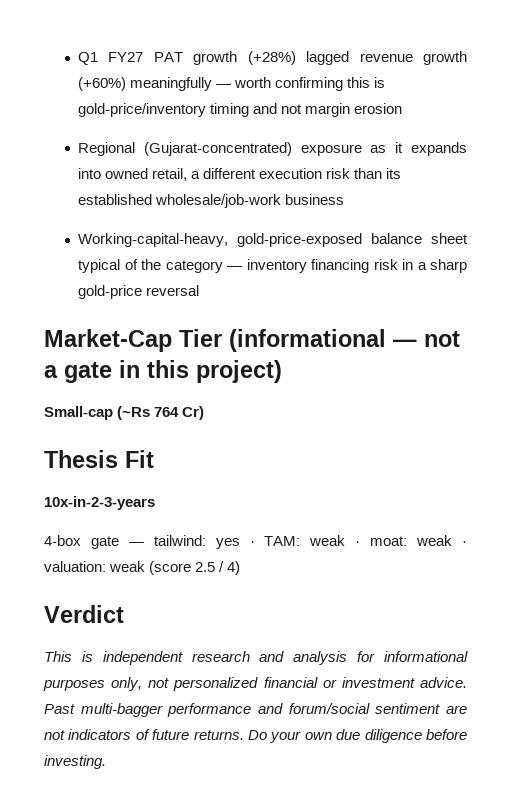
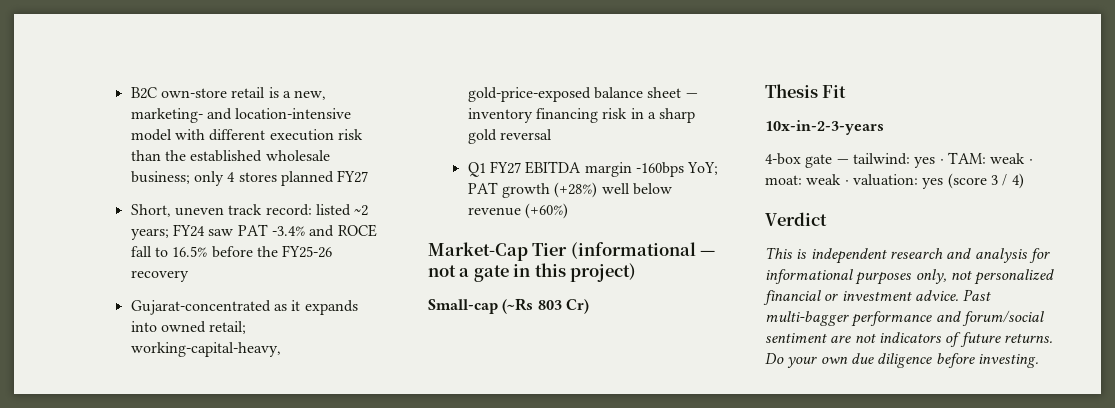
[78,51,468,65] [78,77,386,91] [78,103,403,117] [78,142,362,156] Q1 FY27 PAT growth (+28%) lagged revenue growth (+60%) meaningfully — worth confirming this is gold-price/inventory timing and not margin erosion // Regional (Gujarat-concentrated) exposure -> [130,87,327,100] [130,108,352,123] [130,129,363,141] [130,150,330,162] [130,170,369,186] [130,204,369,217] [130,224,377,240] [130,245,333,258] [130,270,189,282] [130,300,271,315] B2C own-store retail is a new, marketing- and location-intensive model with different execution risk than the established wholesale business; only 4 stores planned FY27 // Short, uneven track record: listed ~2 years; FY24 saw PAT -3.4% and ROCE fall to 16.5% before the FY25-26 recovery // Gujarat-concentrated
[152,168,402,181] [78,194,345,208] [78,233,469,247] [78,259,223,273] retail, a different execution risk than its established wholesale/job-work business // Working-capital-heavy, gold-price-exposed balance sheet typical of the category -> [209,321,247,334] [130,342,281,357] [467,87,682,102] retail; working-capital-heavy, gold-price-exposed balance sheet
[78,285,143,299] gold-price -> [467,129,497,144] gold
(200, 290) none -> [467,161,719,177] [467,182,672,198] [467,203,568,219] // Q1 FY27 EBITDA margin -160bps YoY; PAT growth (+28%) well below revenue (+60%)
[154,407,180,417] 764 -> [537,300,562,310] 803
[109,561,216,575] weak (score 2.5 -> [922,173,998,189] yes (score 3

